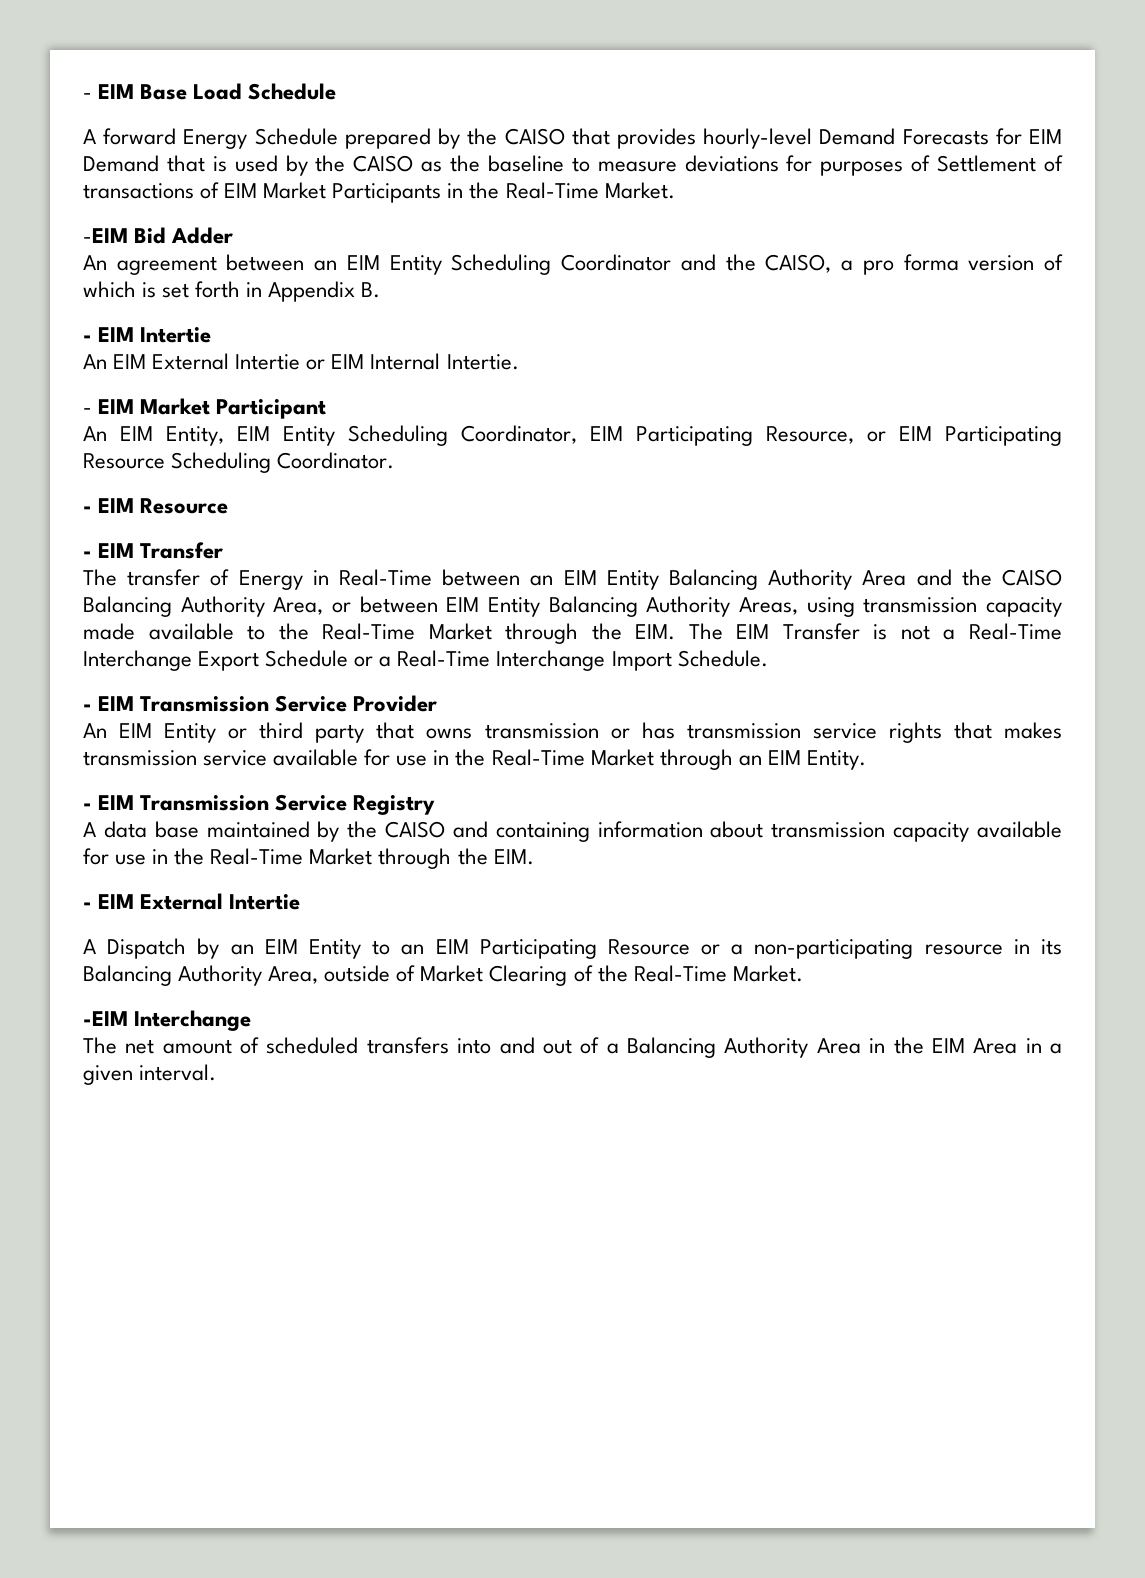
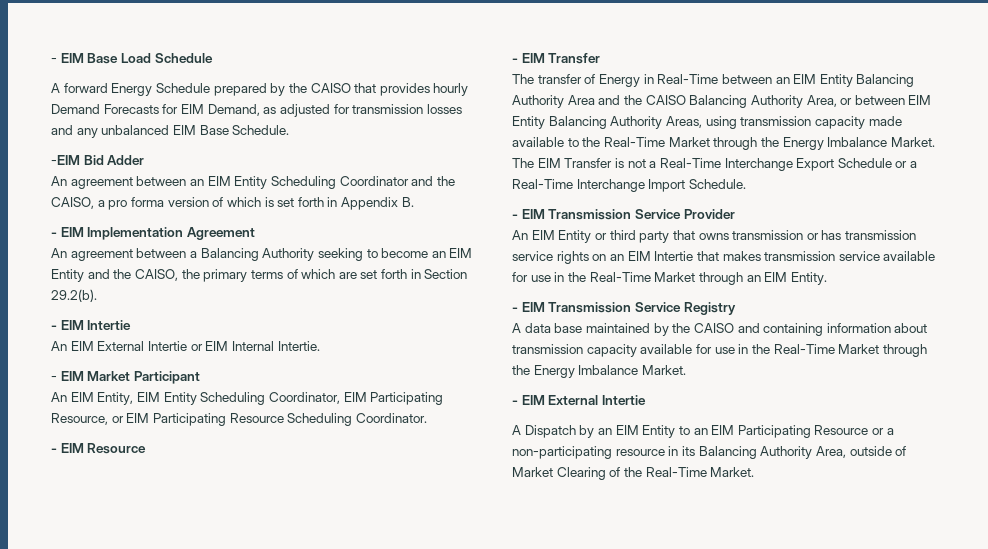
[703,128,813,149] hourly-level -> [433,83,469,96] hourly
[83,155,1063,176] [83,182,675,203] Demand that is used by the CAISO as the baseline to measure deviations for purposes of Settlement of transactions of EIM Market Participants in the Real-Time Market. -> [207,104,462,117] [51,125,290,138] Demand, as adjusted for transmission losses and any unbalanced EIM Base Schedule.
(381, 290) none -> [51,227,255,240] [51,248,473,261] [51,269,468,282] [51,289,97,302] // - EIM Implementation Agreement // An agreement between a Balancing Authority seeking to become an EIM Entity and the CAISO, the primary terms of which are set forth in Section 29.2(b).
[635,624,676,640] EIM. -> [782,137,935,150] Energy Imbalance Market.
(942, 732) none -> [592,251,694,261] on an EIM Intertie
[493,849,534,865] EIM. -> [533,365,686,378] Energy Imbalance Market.
[83,1010,252,1031] [83,1037,1062,1058] [83,1064,217,1085] // -EIM Interchange // The net amount of scheduled transfers into and out of a Balancing Authority Area in the EIM Area in a given interval. -> (755, 472) none

